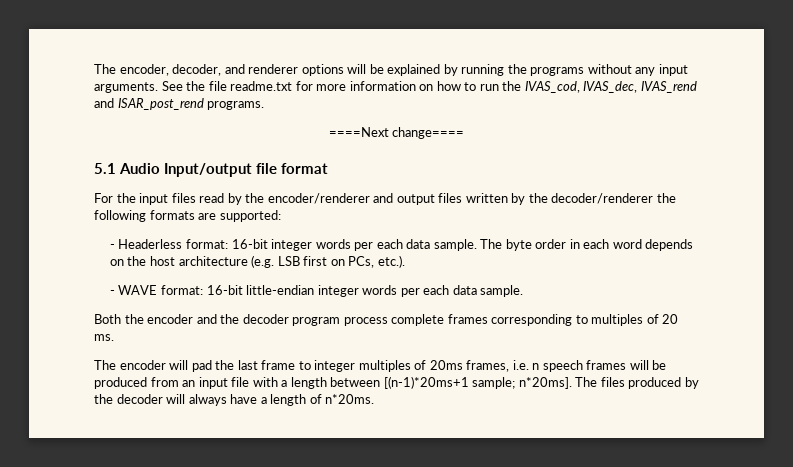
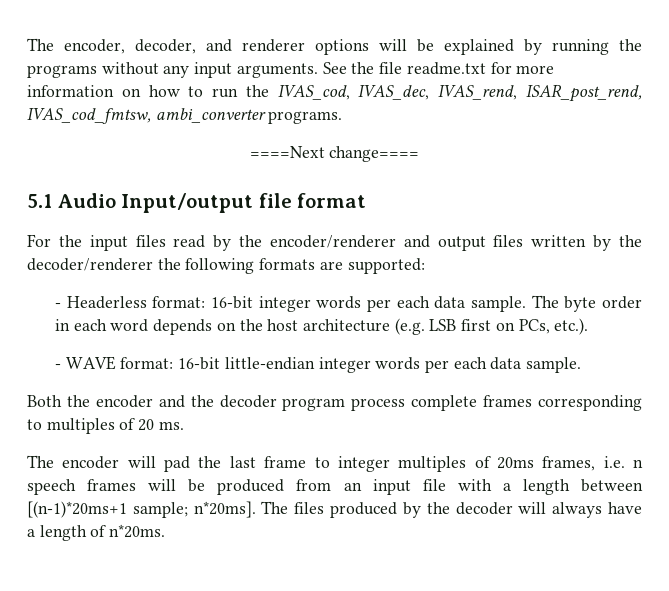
[640,81,697,93] [94,98,204,110] IVAS_rend and ISAR_post_rend -> [438,84,642,102] [27,108,266,124] IVAS_rend, ISAR_post_rend, IVAS_cod_fmtsw, ambi_converter

